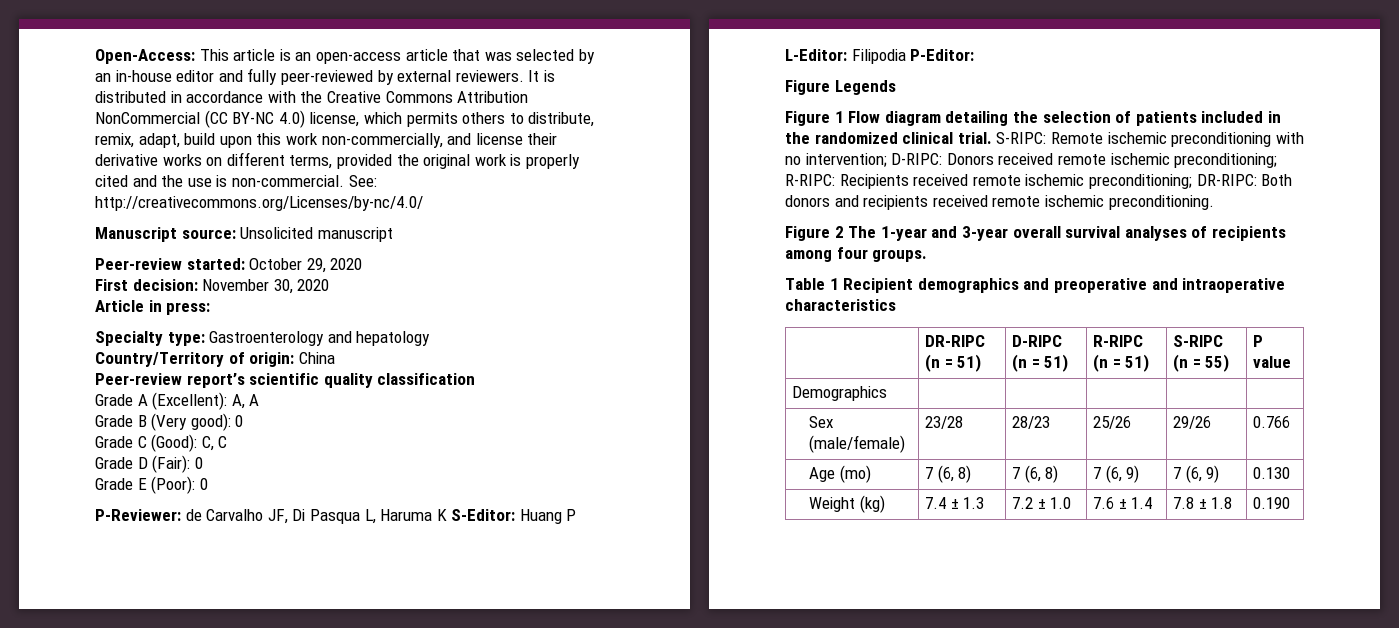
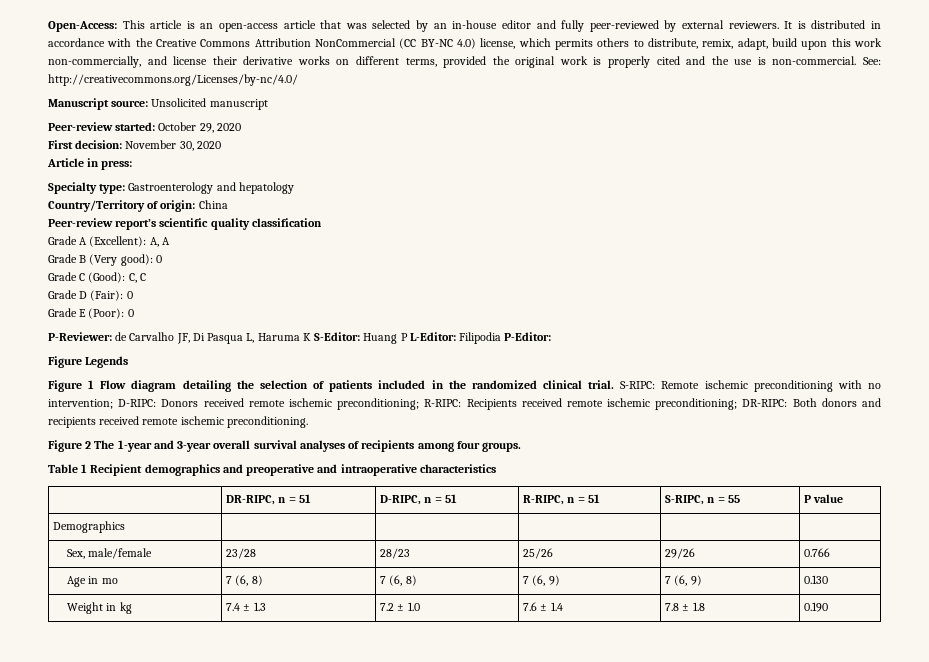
[925,335,986,347] [925,354,982,372] [1012,335,1063,347] [1012,354,1069,372] [1093,335,1144,347] [1093,354,1150,372] [1173,335,1224,347] [1173,354,1230,372] DR-RIPC (n = 51) | D-RIPC (n = 51) | R-RIPC (n = 51) | S-RIPC (n = 55) -> [226,494,311,505] [380,494,457,505] [523,494,600,505] [665,495,740,505] DR-RIPC, n = 51 | D-RIPC, n = 51 | R-RIPC, n = 51 | S-RIPC, n = 55
[809,416,834,428] [809,435,906,453] Sex (male/female) -> [67,548,153,559] Sex, male/female
[839,465,871,483] (mo) -> [88,576,118,584] in mo
[859,495,885,513] (kg) -> [106,602,132,614] in kg

